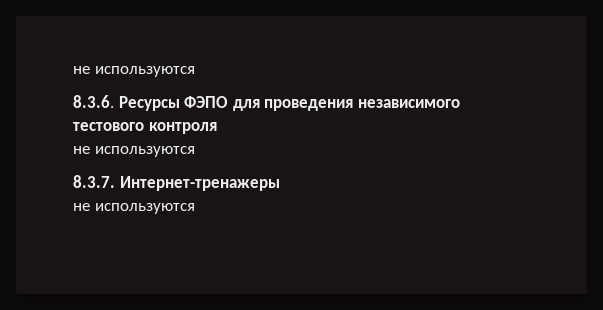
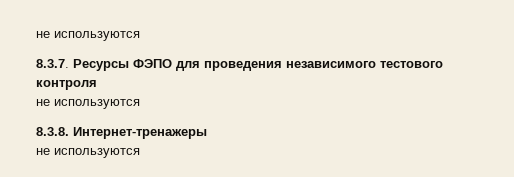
[73,66,195,77] [73,95,114,108] не используются // 8.3.6. -> [36,31,140,41] [36,59,69,68] не используются // 8.3.7.
[73,175,115,188] 8.3.7. -> [36,127,69,136] 8.3.8.

